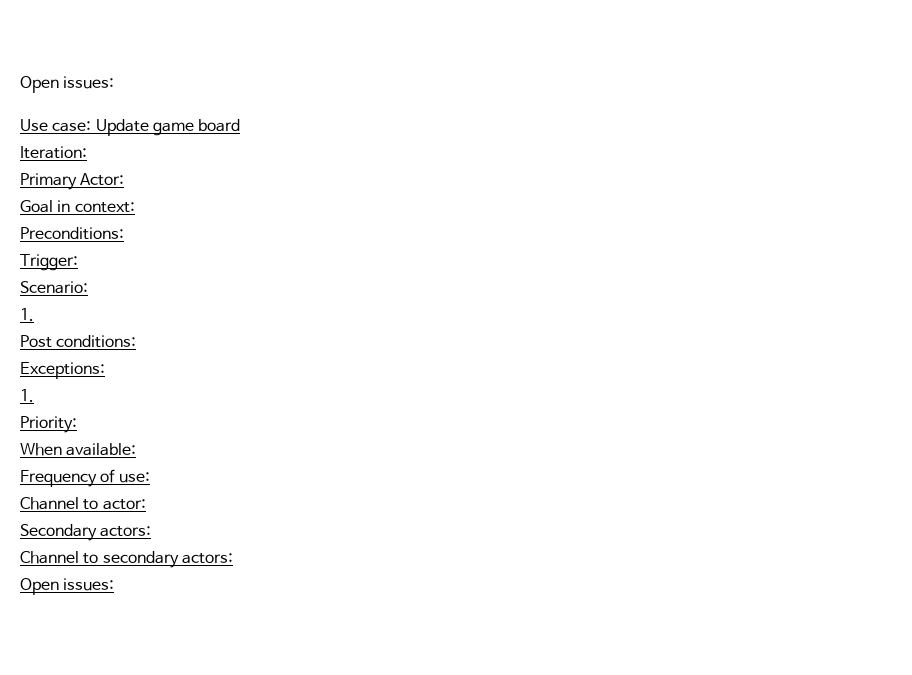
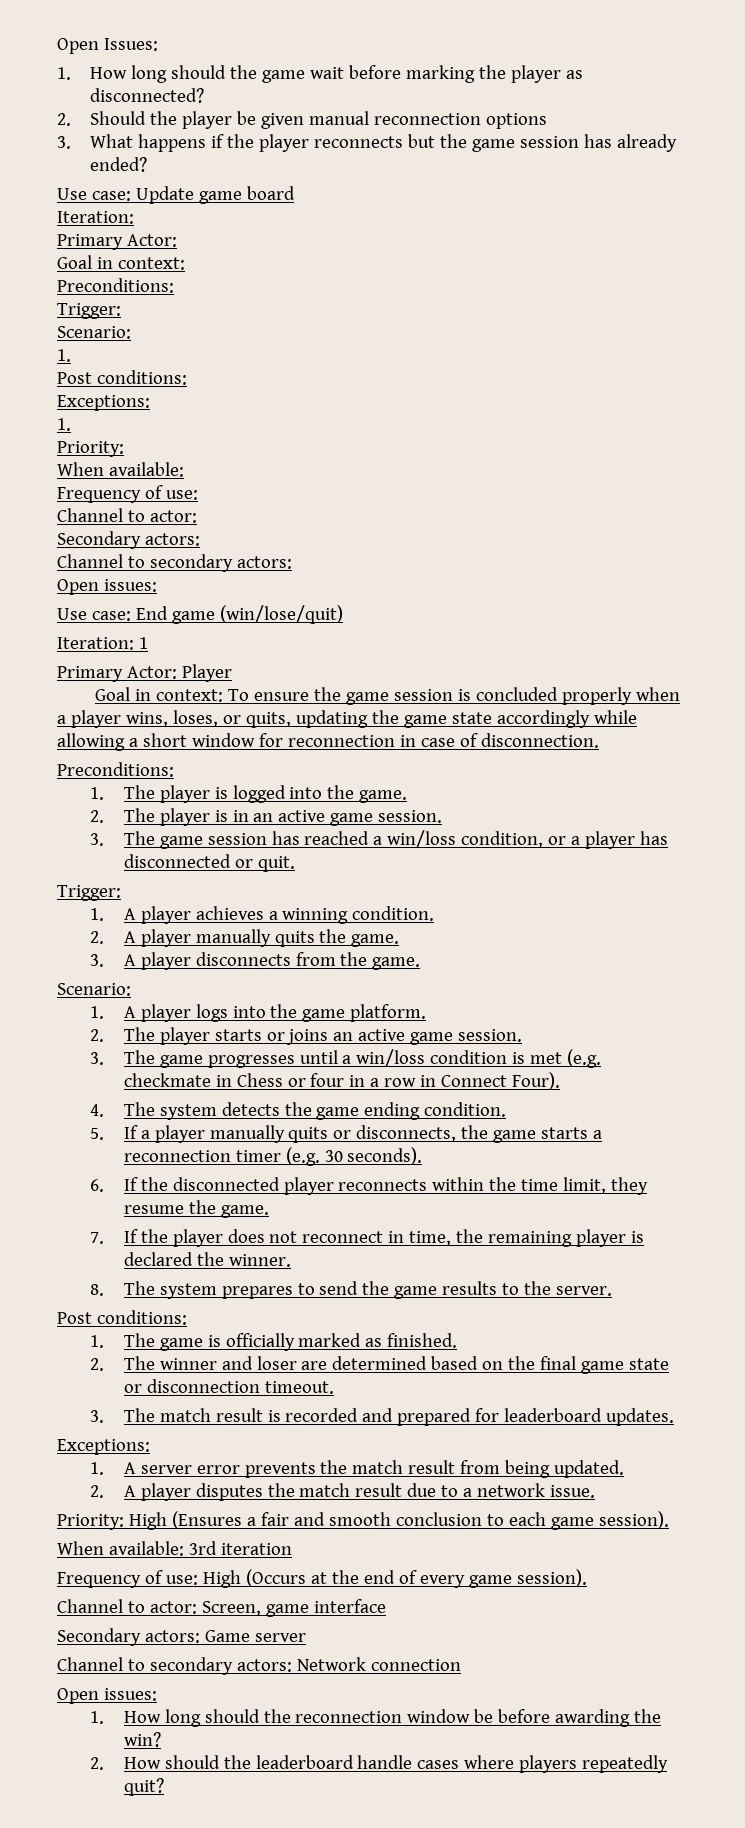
[20,76,115,93] Open issues: -> [57,38,158,54] [57,65,584,83] [90,88,205,103] [57,111,548,129] [57,134,678,152] [90,157,148,172] Open Issues: // 1. How long should the game wait before marking the player as disconnected? // 2. Should the player be given manual reconnection options // 3. What happens if the player reconnects but the game session has already ended?
(115, 584) none -> [57,605,343,624] [57,637,148,650] [57,664,232,682] [94,687,680,705] [57,710,637,728] [57,733,599,751] [57,762,174,777] [90,785,408,803] [90,808,443,826] [90,830,669,849] [123,854,295,872] [57,885,121,901] [90,906,435,924] [90,929,400,947] [90,952,421,970] [57,983,131,996] [90,1004,427,1022] [90,1027,523,1045] [90,1049,602,1068] [123,1072,561,1090] [90,1102,507,1120] [90,1125,603,1143] [123,1147,423,1166] [90,1177,649,1195] [123,1200,269,1218] [90,1229,645,1247] [123,1252,291,1267] [90,1281,613,1299] [57,1310,187,1325] [90,1333,458,1351] [90,1356,670,1374] [123,1379,334,1394] [90,1408,675,1426] [57,1439,150,1455] [90,1460,625,1478] [90,1483,596,1501] [57,1511,669,1530] [57,1541,292,1556] [57,1569,587,1588] [57,1599,386,1617] [57,1628,306,1646] [57,1657,461,1675] [57,1688,157,1704] [90,1709,662,1727] [123,1732,161,1747] [90,1755,669,1773] [123,1778,164,1796] // Use case: End game (win/lose/quit) // Iteration: 1 // Primary Actor: Player // Goal in context: To ensure the game session is concluded properly when a player wins, loses, or quits, updating the game state accordingly while allowing a short window for reconnection in case of disconnection. // Preconditions: // 1. The player is logged into the game. // 2. The player is in an active game session. // 3. The game session has reached a win/loss condition, or a player has disconnected or quit. // Trigger: // 1. A player achieves a winning condition. // 2. A player manually quits the game. // 3. A player disconnects from the game. // Scenario: // 1. A player logs into the game platform. // 2. The player starts or joins an active game session. // 3. The game progresses until a win/loss condition is met (e.g. checkmate in Chess or four in a row in Connect Four). // 4. The system detects the game ending condition. // 5. If a player manually quits or disconnects, the game starts a reconnection timer (e.g. 30 seconds). // 6. If the disconnected player reconnects within the time limit, they resume the game. // 7. If the player does not reconnect in time, the remaining player is declared the winner. // 8. The system prepares to send the game results to the server. // Post conditions: // 1. The game is officially marked as finished. // 2. The winner and loser are determined based on the final game state or disconnection timeout. // 3. The match result is recorded and prepared for leaderboard updates. // Exceptions: // 1. A server error prevents the match result from being updated. // 2. A player disputes the match result due to a network issue. // Priority: High (Ensures a fair and smooth conclusion to each game session). // When available: 3rd iteration // Frequency of use: High (Occurs at the end of every game session). // Channel to actor: Screen, game interface // Secondary actors: Game server // Channel to secondary actors: Network connection // Open issues: // 1. How long should the reconnection window be before awarding the win? // 2. How should the leaderboard handle cases where players repeatedly quit?

